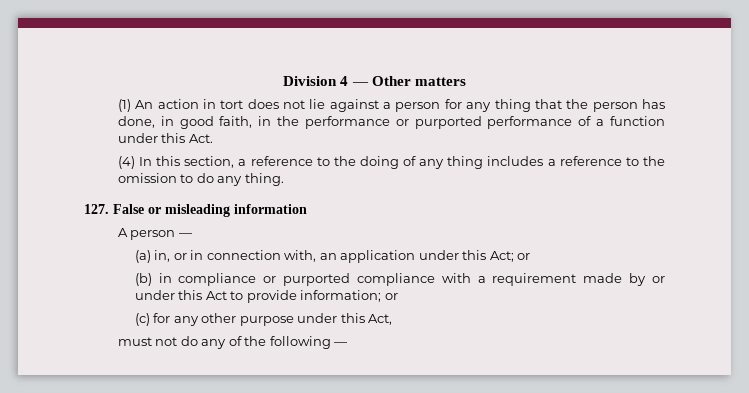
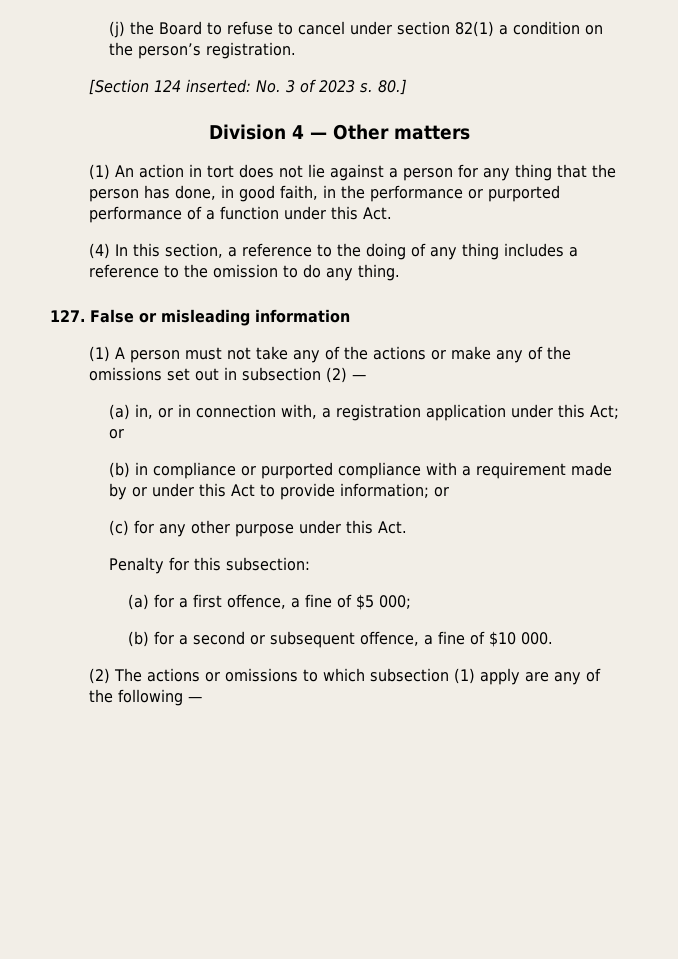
(283, 81) none -> [108,21,603,38] [108,42,296,59] [89,79,408,95] (j) the Board to refuse to cancel under section 82(1) a condition on the person’s registration. // [Section 124 inserted: No. 3 of 2023 s. 80.] //
(307, 209) none -> [89,346,111,362] (1)
(176, 235) none -> [185,346,572,363] [89,367,348,383] must not take any of the actions or make any of the omissions set out in subsection (2)
[319,253,337,260] an -> [321,404,421,421] a registration
[368,314,393,325] [117,336,198,346] Act, // must not do -> [377,521,407,534] [108,557,310,574] [128,594,412,610] [128,631,554,648] [89,668,550,685] Act. // Penalty for this subsection: // (a) for a first offence, a fine of $5 000; // (b) for a second or subsequent offence, a fine of $10 000. // (2) The actions or omissions to which subsection (1) apply are

